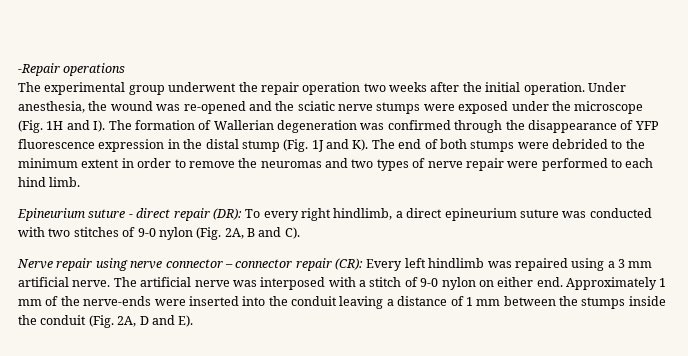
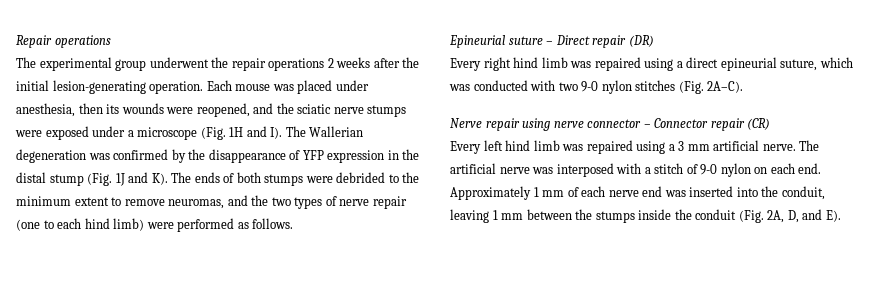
[18,63,60,76] -Repair -> [16,35,52,48] Repair
[302,82,386,95] operation two -> [268,58,334,71] operations 2
[523,82,626,95] [18,101,246,114] operation. Under anesthesia, the wound was re-opened -> [52,80,369,94] [16,103,250,117] lesion-generating operation. Each mouse was placed under anesthesia, then its wounds were reopened,
[551,101,571,111] the -> [127,130,134,137] a
[134,120,212,130] formation of -> (306, 131) none
[454,120,503,133] through -> [171,149,186,163] by
[18,139,95,149] fluorescence -> (324, 155) none
[398,139,422,149] end -> [194,172,220,183] ends
[121,158,348,168] in order to remove the neuromas and -> [111,195,269,209] to remove neuromas, and the
[507,158,608,171] were performed -> [16,219,40,231] (one
[49,177,81,187] [17,208,652,221] [18,227,300,240] limb. // Epineurium suture - direct repair (DR): To every right hindlimb, a direct epineurium suture was conducted with two stitches of 9-0 nylon (Fig. 2A, B and C). -> [113,218,294,232] [449,35,654,48] [450,57,853,71] [449,80,744,94] limb) were performed as follows. // Epineurial suture – Direct repair (DR) // Every right hind limb was repaired using a direct epineurial suture, which was conducted with two 9-0 nylon stitches (Fig. 2A–C).
[235,258,485,271] connector repair (CR): Every left hindlimb -> [654,118,771,131] [450,140,560,154] Connector repair (CR) // Every left hind limb
[497,277,534,287] either -> [770,163,795,174] each
[60,296,464,309] the nerve-ends were inserted into the conduit leaving a distance of -> [581,186,825,200] [450,209,489,223] each nerve end was inserted into the conduit, leaving
[139,316,149,325] D -> [787,210,799,223] D,

